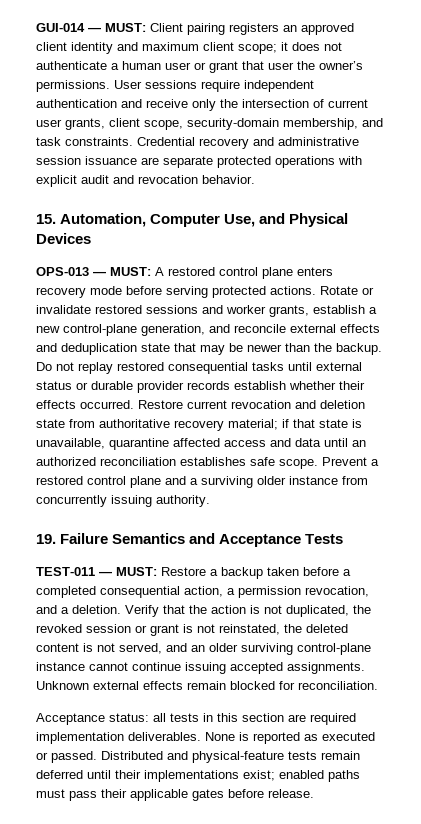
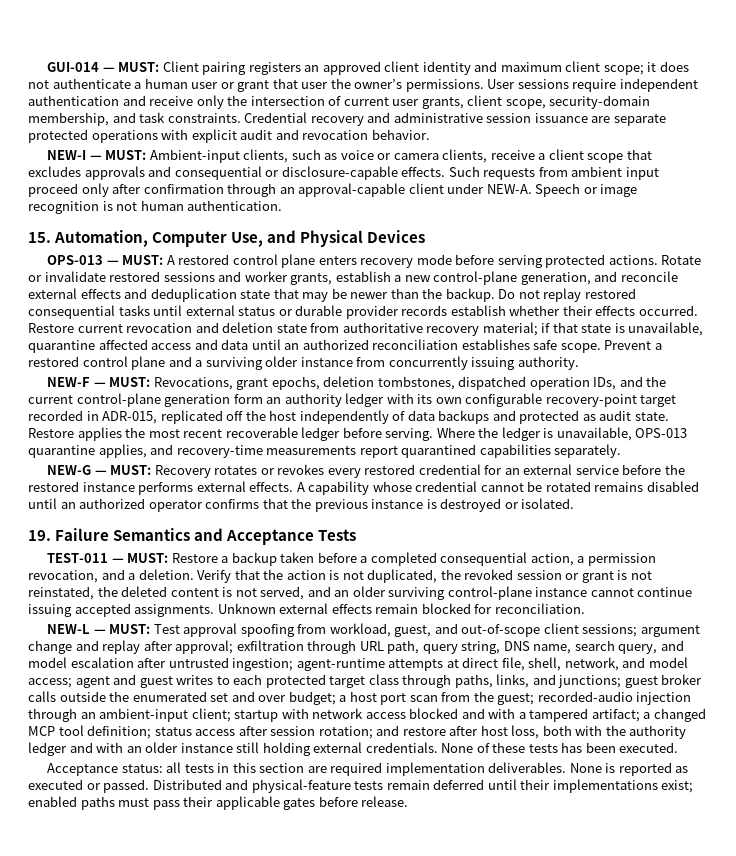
(255, 179) none -> [47,149,652,163] [28,166,659,180] [28,183,638,197] [28,200,283,214] // NEW-I — MUST: Ambient-input clients, such as voice or camera clients, receive a client scope that excludes approvals and consequential or disclosure-capable effects. Such requests from ambient input proceed only after confirmation through an approval-capable client under NEW-A. Speech or image recognition is not human authentication.
(210, 501) none -> [47,376,667,390] [28,393,677,407] [28,410,669,424] [28,427,688,441] [28,444,622,458] [47,464,685,478] [28,481,699,495] [28,498,575,512] // NEW-F — MUST: Revocations, grant epochs, deletion tombstones, dispatched operation IDs, and the current control-plane generation form an authority ledger with its own configurable recovery-point target recorded in ADR-015, replicated off the host independently of data backups and protected as audit state. Restore applies the most recent recoverable ledger before serving. Where the ledger is unavailable, OPS-013 quarantine applies, and recovery-time measurements report quarantined capabilities separately. // NEW-G — MUST: Recovery rotates or revokes every restored credential for an external service before the restored instance performs external effects. A capability whose credential cannot be rotated remains disabled until an authorized operator confirms that the previous instance is destroyed or isolated.
(378, 685) none -> [47,623,700,637] [28,640,684,654] [28,657,688,671] [28,674,703,688] [28,691,692,705] [28,708,706,722] [28,725,687,739] [28,742,679,756] // NEW-L — MUST: Test approval spoofing from workload, guest, and out-of-scope client sessions; argument change and replay after approval; exfiltration through URL path, query string, DNS name, search query, and model escalation after untrusted ingestion; agent-runtime attempts at direct file, shell, network, and model access; agent and guest writes to each protected target class through paths, links, and junctions; guest broker calls outside the enumerated set and over budget; a host port scan from the guest; recorded-audio injection through an ambient-input client; startup with network access blocked and with a tampered artifact; a changed MCP tool definition; status access after session rotation; and restore after host loss, both with the authority ledger and with an older instance still holding external credentials. None of these tests has been executed.

